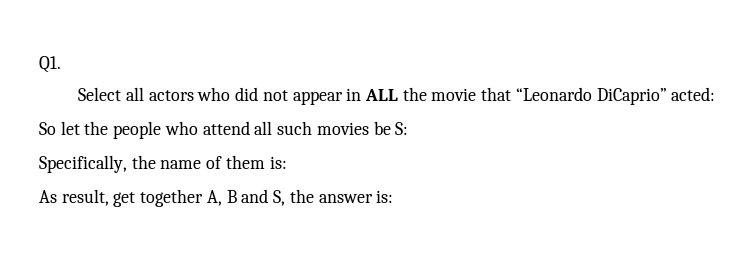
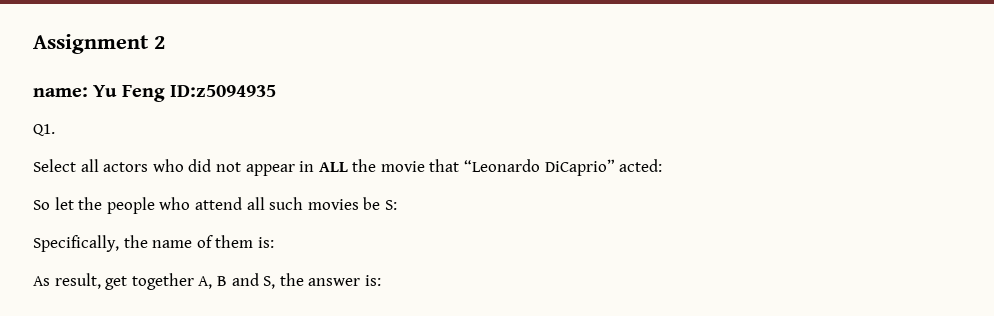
(39, 64) none -> [33,34,165,54] [33,85,277,102] Assignment 2 // name: Yu Feng ID:z5094935 //

